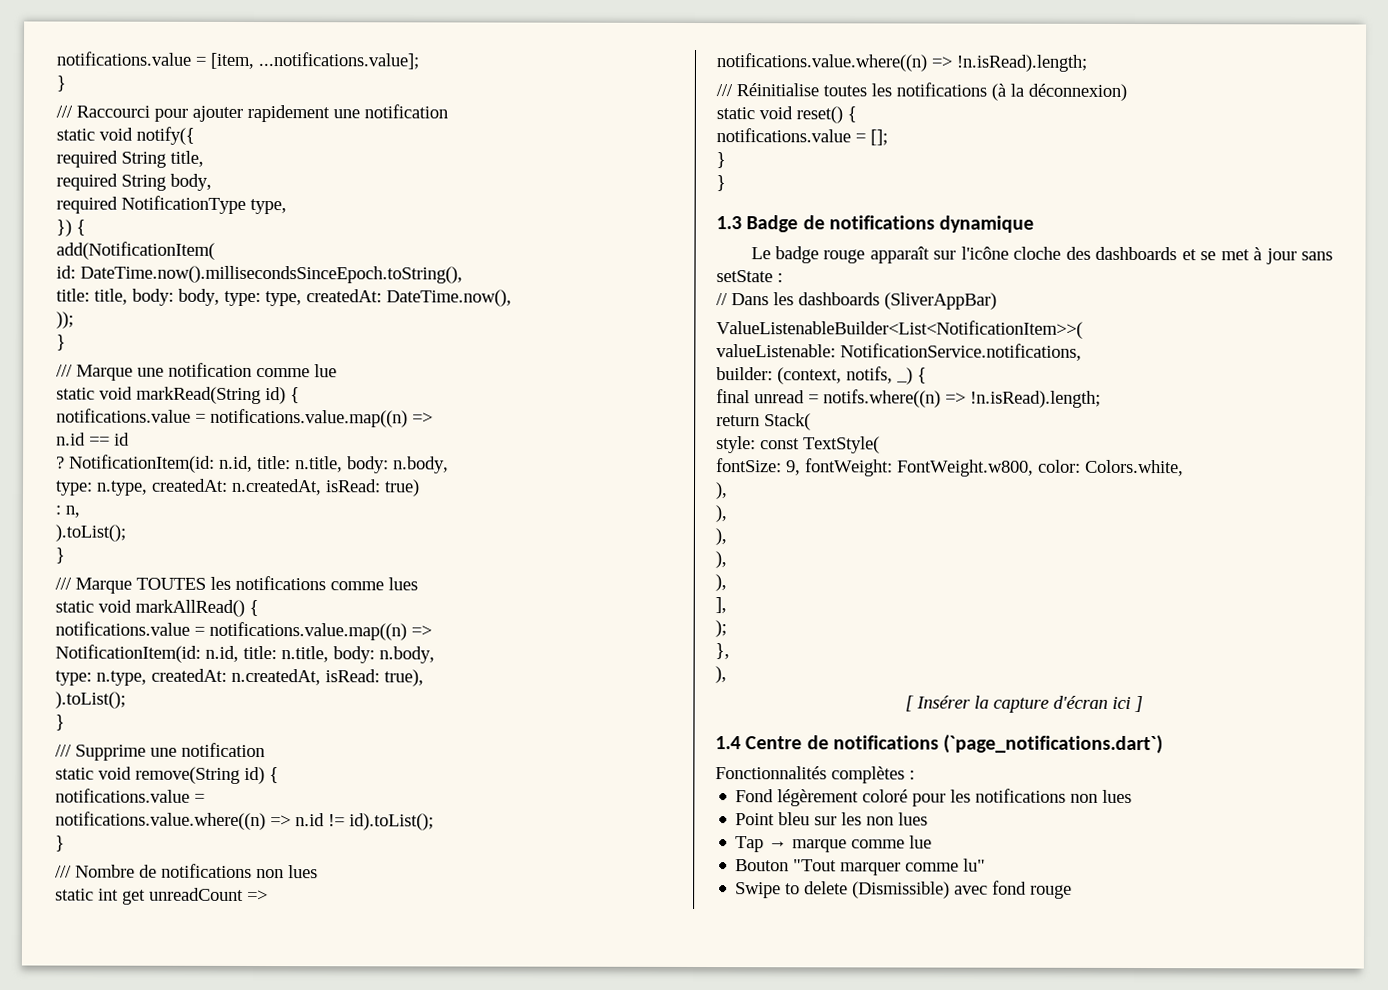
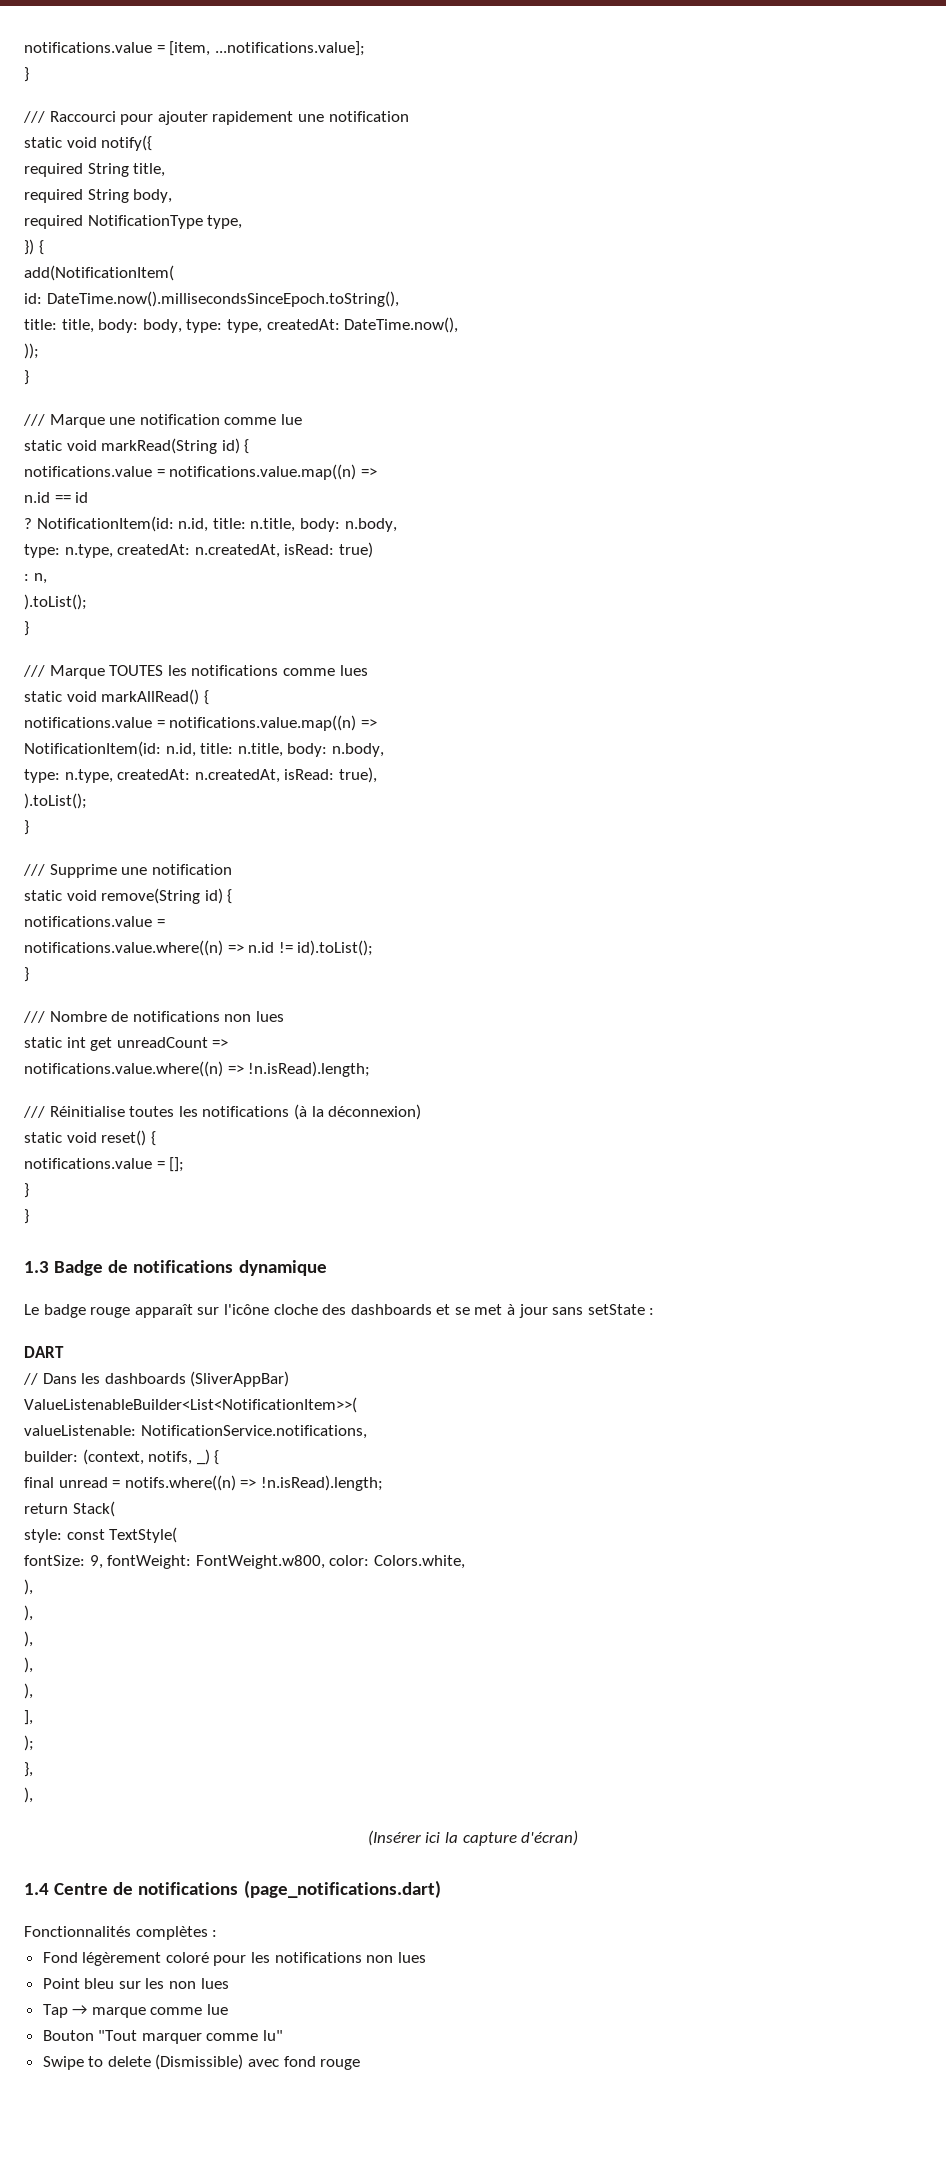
(783, 278) none -> [24,1346,64,1358] // DART
[904,695,1143,713] [ Insérer la capture d'écran ici ] -> [367,1830,579,1846] (Insérer ici la capture d'écran)
[943,734,1164,755] (`page_notifications.dart`) -> [243,1880,441,1898] (page_notifications.dart)

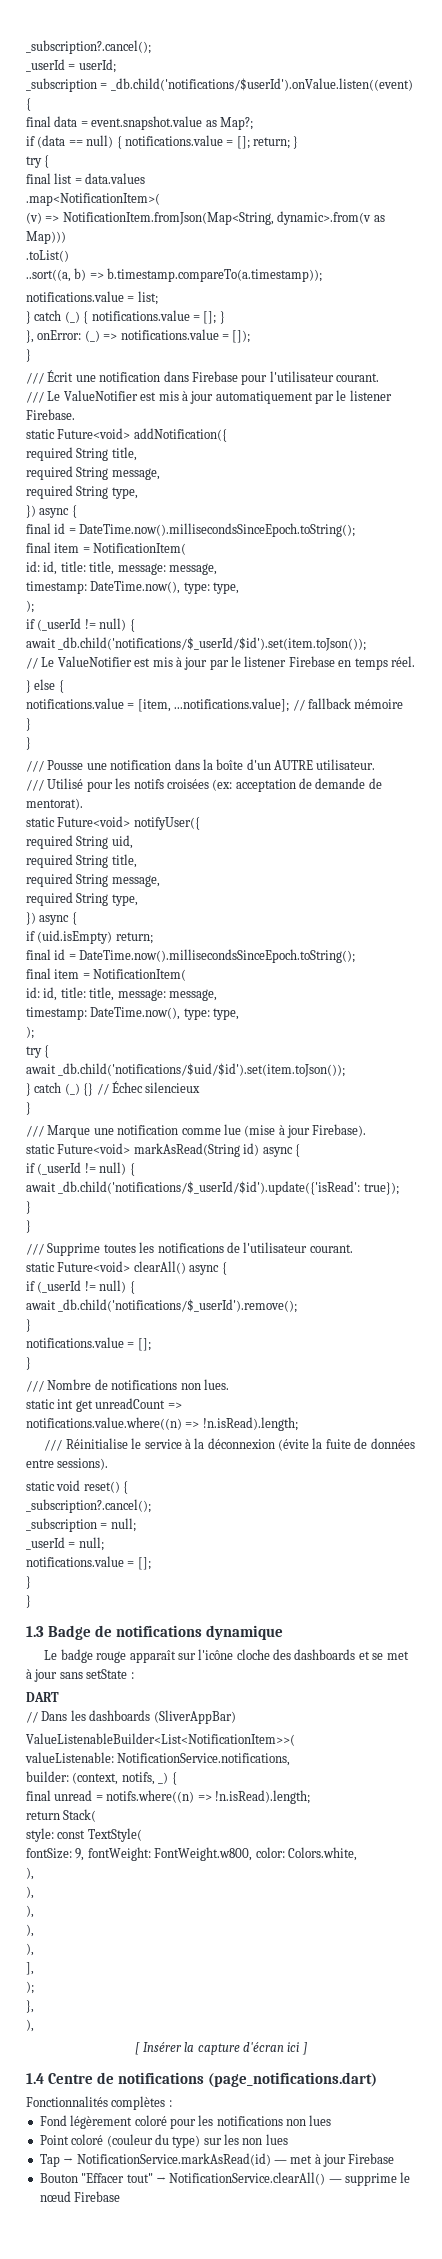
[24,41,365,56] [24,67,29,82] [23,111,409,125] [24,135,153,151] [24,163,166,177] [24,189,173,203] [24,215,243,229] [24,239,44,255] [24,265,174,281] [24,291,399,307] [24,317,459,333] [24,343,39,359] notifications.value = [item, ...notifications.value]; // } // /// Raccourci pour ajouter rapidement une notification // static void notify({ // required String title, // required String body, // required NotificationType type, // }) { // add(NotificationItem( // id: DateTime.now().millisecondsSinceEpoch.toString(), // title: title, body: body, type: type, createdAt: DateTime.now(), // )); -> [26,40,151,54] [26,59,116,73] [26,78,413,92] [26,98,31,111] [26,116,253,130] [26,135,299,149] [26,155,50,168] [26,173,146,184] [26,193,160,206] [26,211,385,225] [26,231,66,244] [26,250,69,262] [26,268,323,282] [26,291,158,305] [26,310,225,324] [26,329,251,343] [26,349,31,362] [26,370,379,385] [26,390,392,404] [26,409,75,420] [26,428,227,442] [26,447,137,461] [26,466,160,480] [26,485,138,499] [26,505,77,518] [26,523,356,537] [26,542,187,555] [26,561,217,575] [26,581,240,594] [26,600,34,613] [26,618,135,632] [26,637,367,651] [26,656,415,670] [26,679,64,693] [26,698,404,712] [26,718,31,731] [26,737,31,750] [26,759,376,772] [26,778,382,792] [26,798,83,810] [26,816,200,830] [26,835,133,849] [26,854,137,868] [26,873,160,887] [26,892,138,906] [26,912,77,925] [26,930,153,944] [26,949,356,963] [26,968,187,981] [26,987,217,1001] [26,1007,240,1020] [26,1026,34,1039] [26,1045,50,1058] [26,1063,346,1077] [26,1081,201,1096] _subscription?.cancel(); // _userId = userId; // _subscription = _db.child('notifications/$userId').onValue.listen((event) { // final data = event.snapshot.value as Map?; // if (data == null) { notifications.value = []; return; } // try { // final list = data.values // .map<NotificationItem>( // (v) => NotificationItem.fromJson(Map<String, dynamic>.from(v as Map))) // .toList() // ..sort((a, b) => b.timestamp.compareTo(a.timestamp)); // notifications.value = list; // } catch (_) { notifications.value = []; } // }, onError: (_) => notifications.value = []); // } // /// Écrit une notification dans Firebase pour l'utilisateur courant. // /// Le ValueNotifier est mis à jour automatiquement par le listener Firebase. // static Future<void> addNotification({ // required String title, // required String message, // required String type, // }) async { // final id = DateTime.now().millisecondsSinceEpoch.toString(); // final item = NotificationItem( // id: id, title: title, message: message, // timestamp: DateTime.now(), type: type, // ); // if (_userId != null) { // await _db.child('notifications/$_userId/$id').set(item.toJson()); // // Le ValueNotifier est mis à jour par le listener Firebase en temps réel. // } else { // notifications.value = [item, ...notifications.value]; // fallback mémoire // } // } // /// Pousse une notification dans la boîte d'un AUTRE utilisateur. // /// Utilisé pour les notifs croisées (ex: acceptation de demande de mentorat). // static Future<void> notifyUser({ // required String uid, // required String title, // required String message, // required String type, // }) async { // if (uid.isEmpty) return; // final id = DateTime.now().millisecondsSinceEpoch.toString(); // final item = NotificationItem( // id: id, title: title, message: message, // timestamp: DateTime.now(), type: type, // ); // try { // await _db.child('notifications/$uid/$id').set(item.toJson()); // } catch (_) {} // Échec silencieux
[24,438,250,454] [24,464,377,480] [24,492,89,503] [24,516,397,532] [24,542,373,558] [24,573,47,584] [24,594,87,610] [24,621,29,636] [23,665,368,679] [24,689,209,705] [24,715,377,731] [24,741,384,757] [24,767,377,783] [24,793,87,809] [24,820,29,835] [23,864,232,878] [24,888,233,904] [24,916,165,927] [24,940,374,956] // static void markRead(String id) { // notifications.value = notifications.value.map((n) => // n.id == id // ? NotificationItem(id: n.id, title: n.title, body: n.body, // type: n.type, createdAt: n.createdAt, isRead: true) // : n, // ).toList(); // } // /// Marque TOUTES les notifications comme lues // static void markAllRead() { // notifications.value = notifications.value.map((n) => // NotificationItem(id: n.id, title: n.title, body: n.body, // type: n.type, createdAt: n.createdAt, isRead: true), // ).toList(); // } // /// Supprime une notification // static void remove(String id) { // notifications.value = // notifications.value.where((n) => n.id != id).toList(); -> [244,1124,367,1138] [26,1143,300,1157] [26,1162,135,1176] [26,1181,399,1195] [26,1201,31,1214] [26,1220,31,1233] [26,1242,353,1256] [26,1261,227,1275] [26,1280,135,1294] [26,1299,298,1313] [26,1319,31,1332] [26,1337,151,1351] (mise à jour Firebase). // static Future<void> markAsRead(String id) async { // if (_userId != null) { // await _db.child('notifications/$_userId/$id').update({'isRead': true}); // } // } // /// Supprime toutes les notifications de l'utilisateur courant. // static Future<void> clearAll() async { // if (_userId != null) { // await _db.child('notifications/$_userId').remove(); // } // notifications.value = [];
[255,1011,284,1022] lues -> [203,1379,229,1390] lues.
[129,1104,422,1120] [24,1130,156,1146] toutes les notifications (à la déconnexion) // static void reset() { -> [131,1438,415,1451] [26,1458,109,1470] [26,1480,129,1494] [26,1499,151,1513] [26,1518,136,1532] [26,1537,104,1551] le service à la déconnexion (évite la fuite de données entre sessions). // static void reset() { // _subscription?.cancel(); // _subscription = null; // _userId = null;
[367,1830,579,1846] (Insérer ici la capture d'écran) -> [135,2042,307,2055] [ Insérer la capture d'écran ici ]
[84,1978,115,1989] bleu -> [71,2134,201,2148] coloré (couleur du type)
[91,2004,229,2018] [42,2030,284,2044] [42,2054,361,2070] marque comme lue // Bouton "Tout marquer comme lu" // Swipe to delete (Dismissible) avec fond rouge -> [76,2153,395,2167] [39,2172,411,2186] [39,2191,121,2202] NotificationService.markAsRead(id) — met à jour Firebase // Bouton "Effacer tout" → NotificationService.clearAll() — supprime le nœud Firebase

